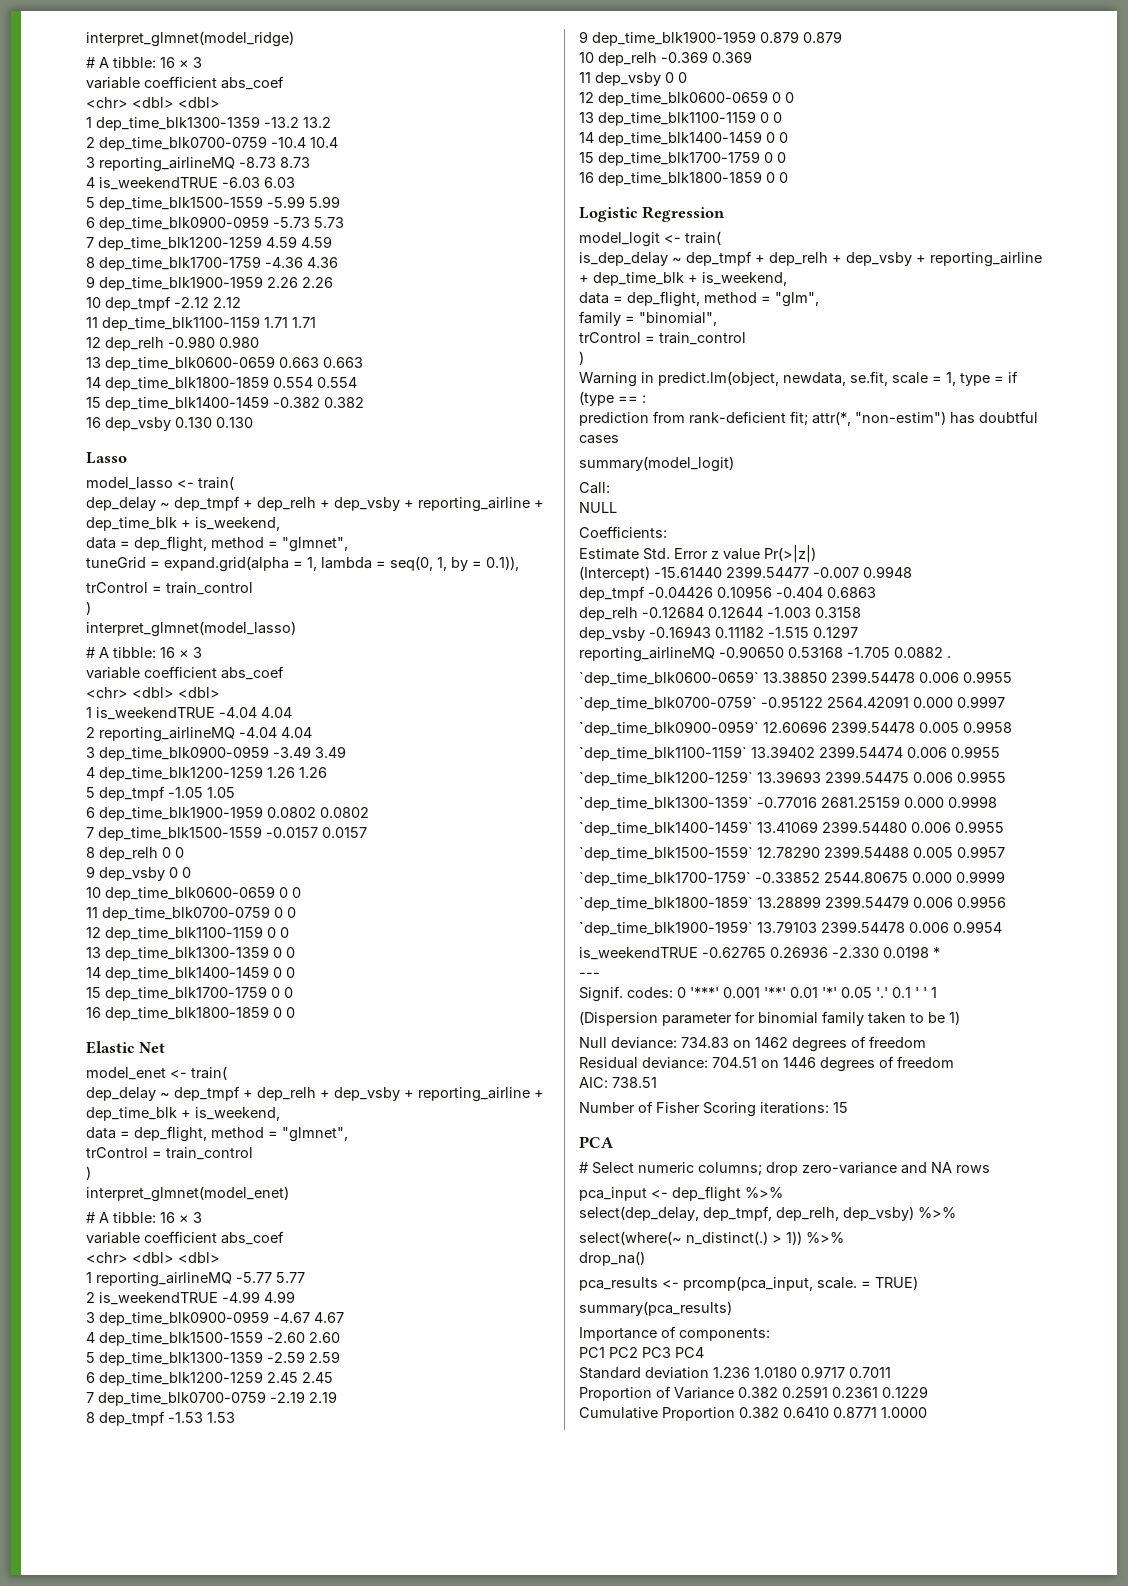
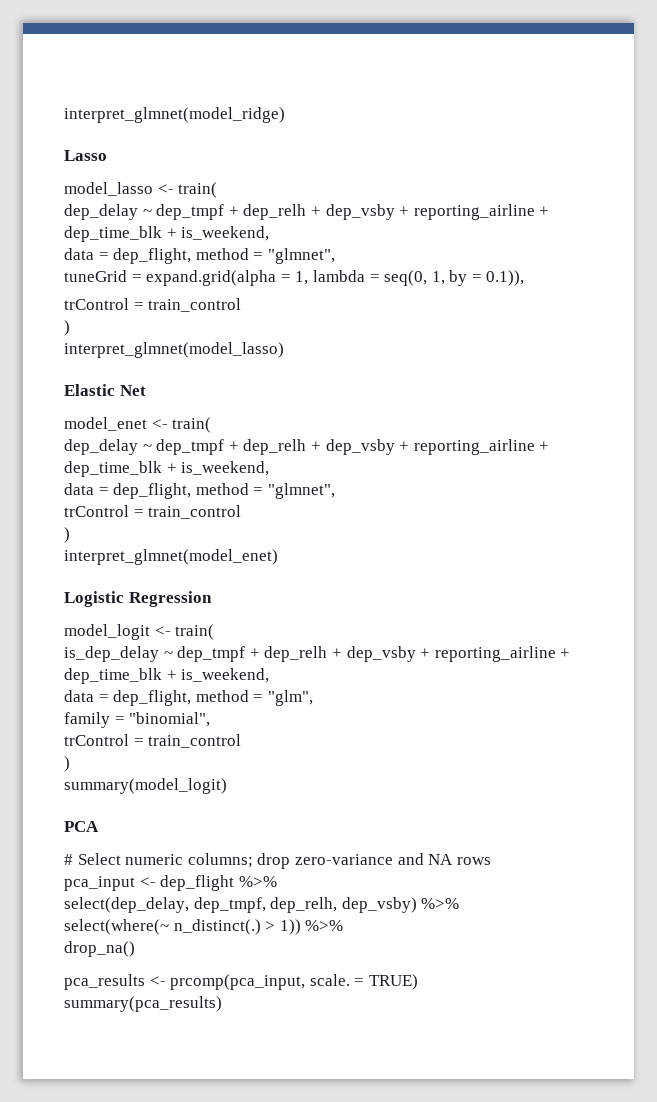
[86,57,202,68] [86,76,284,90] [86,97,220,108] [86,116,331,131] [86,136,338,151] [86,157,310,172] [86,177,295,190] [86,196,340,211] [86,216,344,231] [86,236,332,251] [86,256,338,271] [86,276,333,291] [86,296,241,311] [86,316,316,331] [86,336,259,351] [86,356,363,371] [86,376,357,391] [86,396,364,411] [86,417,253,431] // # A tibble: 16 × 3 // variable coefficient abs_coef // <chr> <dbl> <dbl> // 1 dep_time_blk1300-1359 -13.2 13.2 // 2 dep_time_blk0700-0759 -10.4 10.4 // 3 reporting_airlineMQ -8.73 8.73 // 4 is_weekendTRUE -6.03 6.03 // 5 dep_time_blk1500-1559 -5.99 5.99 // 6 dep_time_blk0900-0959 -5.73 5.73 // 7 dep_time_blk1200-1259 4.59 4.59 // 8 dep_time_blk1700-1759 -4.36 4.36 // 9 dep_time_blk1900-1959 2.26 2.26 // 10 dep_tmpf -2.12 2.12 // 11 dep_time_blk1100-1159 1.71 1.71 // 12 dep_relh -0.980 0.980 // 13 dep_time_blk0600-0659 0.663 0.663 // 14 dep_time_blk1800-1859 0.554 0.554 // 15 dep_time_blk1400-1459 -0.382 0.382 // 16 dep_vsby 0.130 0.130 -> (285, 115) none
[86,647,202,658] [86,666,284,680] [86,687,220,698] [86,707,292,720] [86,727,312,742] [86,746,346,761] [86,766,327,781] [86,786,235,801] [86,806,369,821] [86,826,367,841] [86,847,184,861] [86,866,191,881] [86,886,301,901] [86,906,296,921] [86,926,289,941] [86,946,295,961] [86,966,295,981] [86,986,293,1001] [86,1006,295,1021] // # A tibble: 16 × 3 // variable coefficient abs_coef // <chr> <dbl> <dbl> // 1 is_weekendTRUE -4.04 4.04 // 2 reporting_airlineMQ -4.04 4.04 // 3 dep_time_blk0900-0959 -3.49 3.49 // 4 dep_time_blk1200-1259 1.26 1.26 // 5 dep_tmpf -1.05 1.05 // 6 dep_time_blk1900-1959 0.0802 0.0802 // 7 dep_time_blk1500-1559 -0.0157 0.0157 // 8 dep_relh 0 0 // 9 dep_vsby 0 0 // 10 dep_time_blk0600-0659 0 0 // 11 dep_time_blk0700-0759 0 0 // 12 dep_time_blk1100-1159 0 0 // 13 dep_time_blk1300-1359 0 0 // 14 dep_time_blk1400-1459 0 0 // 15 dep_time_blk1700-1759 0 0 // 16 dep_time_blk1800-1859 0 0 -> (284, 350) none
[86,1212,202,1223] [86,1231,284,1245] [86,1252,220,1263] [86,1272,305,1287] [86,1291,295,1305] [86,1311,344,1326] [86,1331,340,1346] [86,1351,340,1366] [86,1371,333,1386] [86,1391,337,1406] [86,1411,235,1426] [579,31,842,46] [579,51,752,66] [579,72,687,86] [579,91,794,106] [579,111,782,126] [579,131,788,146] [579,151,786,166] [579,171,788,186] // # A tibble: 16 × 3 // variable coefficient abs_coef // <chr> <dbl> <dbl> // 1 reporting_airlineMQ -5.77 5.77 // 2 is_weekendTRUE -4.99 4.99 // 3 dep_time_blk0900-0959 -4.67 4.67 // 4 dep_time_blk1500-1559 -2.60 2.60 // 5 dep_time_blk1300-1359 -2.59 2.59 // 6 dep_time_blk1200-1259 2.45 2.45 // 7 dep_time_blk0700-0759 -2.19 2.19 // 8 dep_tmpf -1.53 1.53 // 9 dep_time_blk1900-1959 0.879 0.879 // 10 dep_relh -0.369 0.369 // 11 dep_vsby 0 0 // 12 dep_time_blk0600-0659 0 0 // 13 dep_time_blk1100-1159 0 0 // 14 dep_time_blk1400-1459 0 0 // 15 dep_time_blk1700-1759 0 0 // 16 dep_time_blk1800-1859 0 0 -> (278, 557) none
[579,371,1018,387] [579,391,646,406] [579,411,1038,426] [579,435,619,444] [579,456,734,472] [579,482,610,494] [579,502,617,513] [579,526,667,538] [579,545,816,563] [579,566,912,581] [579,586,876,601] [579,607,861,621] [579,626,858,641] [579,646,951,662] [579,671,1012,686] [579,696,1005,711] [579,721,1012,736] [579,746,1000,761] [579,771,1006,786] [579,796,997,811] [579,821,1004,836] [579,846,1005,861] [579,871,1005,886] [579,896,1006,911] [579,921,1002,936] [579,946,940,960] [579,972,600,978] [579,986,937,1002] [579,1011,960,1026] [579,1036,926,1052] [579,1056,954,1072] [579,1077,657,1088] [579,1101,848,1117] Warning in predict.lm(object, newdata, se.fit, scale = 1, type = if (type == : // prediction from rank-deficient fit; attr(*, "non-estim") has doubtful cases // summary(model_logit) // Call: // NULL // Coefficients: // Estimate Std. Error z value Pr(>|z|) // (Intercept) -15.61440 2399.54477 -0.007 0.9948 // dep_tmpf -0.04426 0.10956 -0.404 0.6863 // dep_relh -0.12684 0.12644 -1.003 0.3158 // dep_vsby -0.16943 0.11182 -1.515 0.1297 // reporting_airlineMQ -0.90650 0.53168 -1.705 0.0882 . // `dep_time_blk0600-0659` 13.38850 2399.54478 0.006 0.9955 // `dep_time_blk0700-0759` -0.95122 2564.42091 0.000 0.9997 // `dep_time_blk0900-0959` 12.60696 2399.54478 0.005 0.9958 // `dep_time_blk1100-1159` 13.39402 2399.54474 0.006 0.9955 // `dep_time_blk1200-1259` 13.39693 2399.54475 0.006 0.9955 // `dep_time_blk1300-1359` -0.77016 2681.25159 0.000 0.9998 // `dep_time_blk1400-1459` 13.41069 2399.54480 0.006 0.9955 // `dep_time_blk1500-1559` 12.78290 2399.54488 0.005 0.9957 // `dep_time_blk1700-1759` -0.33852 2544.80675 0.000 0.9999 // `dep_time_blk1800-1859` 13.28899 2399.54479 0.006 0.9956 // `dep_time_blk1900-1959` 13.79103 2399.54478 0.006 0.9954 // is_weekendTRUE -0.62765 0.26936 -2.330 0.0198 * // --- // Signif. codes: 0 '***' 0.001 '**' 0.01 '*' 0.05 '.' 0.1 ' ' 1 // (Dispersion parameter for binomial family taken to be 1) // Null deviance: 734.83 on 1462 degrees of freedom // Residual deviance: 704.51 on 1446 degrees of freedom // AIC: 738.51 // Number of Fisher Scoring iterations: 15 -> [64,778,227,794] summary(model_logit)
[579,1326,770,1341] [579,1347,704,1358] [579,1366,891,1379] [579,1386,928,1401] [579,1407,927,1421] // Importance of components: // PC1 PC2 PC3 PC4 // Standard deviation 1.236 1.0180 0.9717 0.7011 // Proportion of Variance 0.382 0.2591 0.2361 0.1229 // Cumulative Proportion 0.382 0.6410 0.8771 1.0000 -> (222, 1004) none

